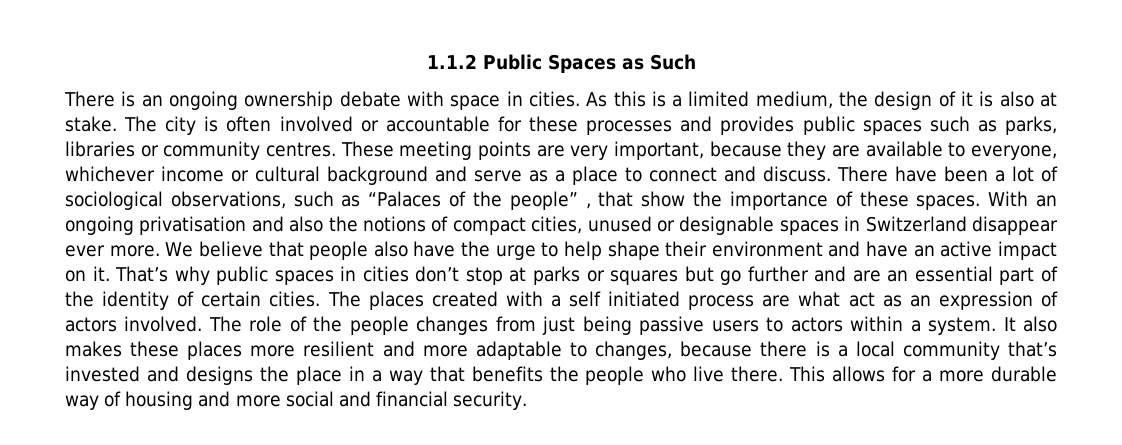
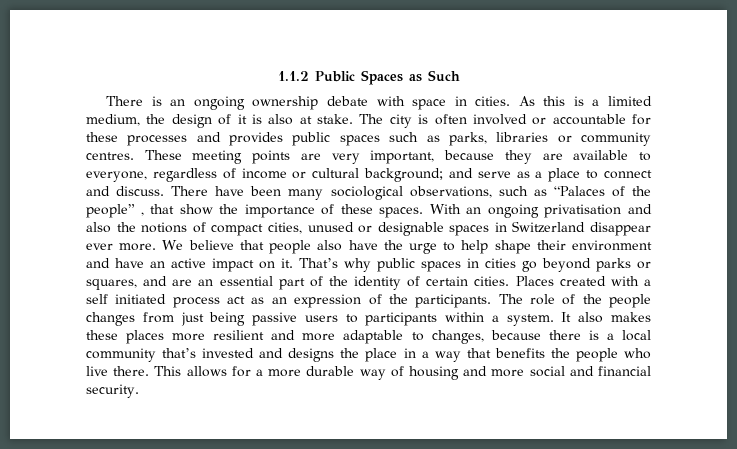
[65,166,155,182] whichever -> [152,168,236,182] regardless of
[327,166,428,185] background -> [364,168,444,182] background;
[995,166,1058,182] a lot of -> [288,189,324,200] many
[415,266,809,285] don’t stop at parks or squares but go further -> [522,258,651,272] [86,279,137,290] go beyond parks or squares,
[327,291,424,310] The places -> [515,276,554,286] Places
[762,291,841,307] are what -> (220, 302) none
[65,316,203,332] actors involved. -> [388,294,492,308] the participants.
[790,317,843,332] actors -> [365,312,438,326] participants

